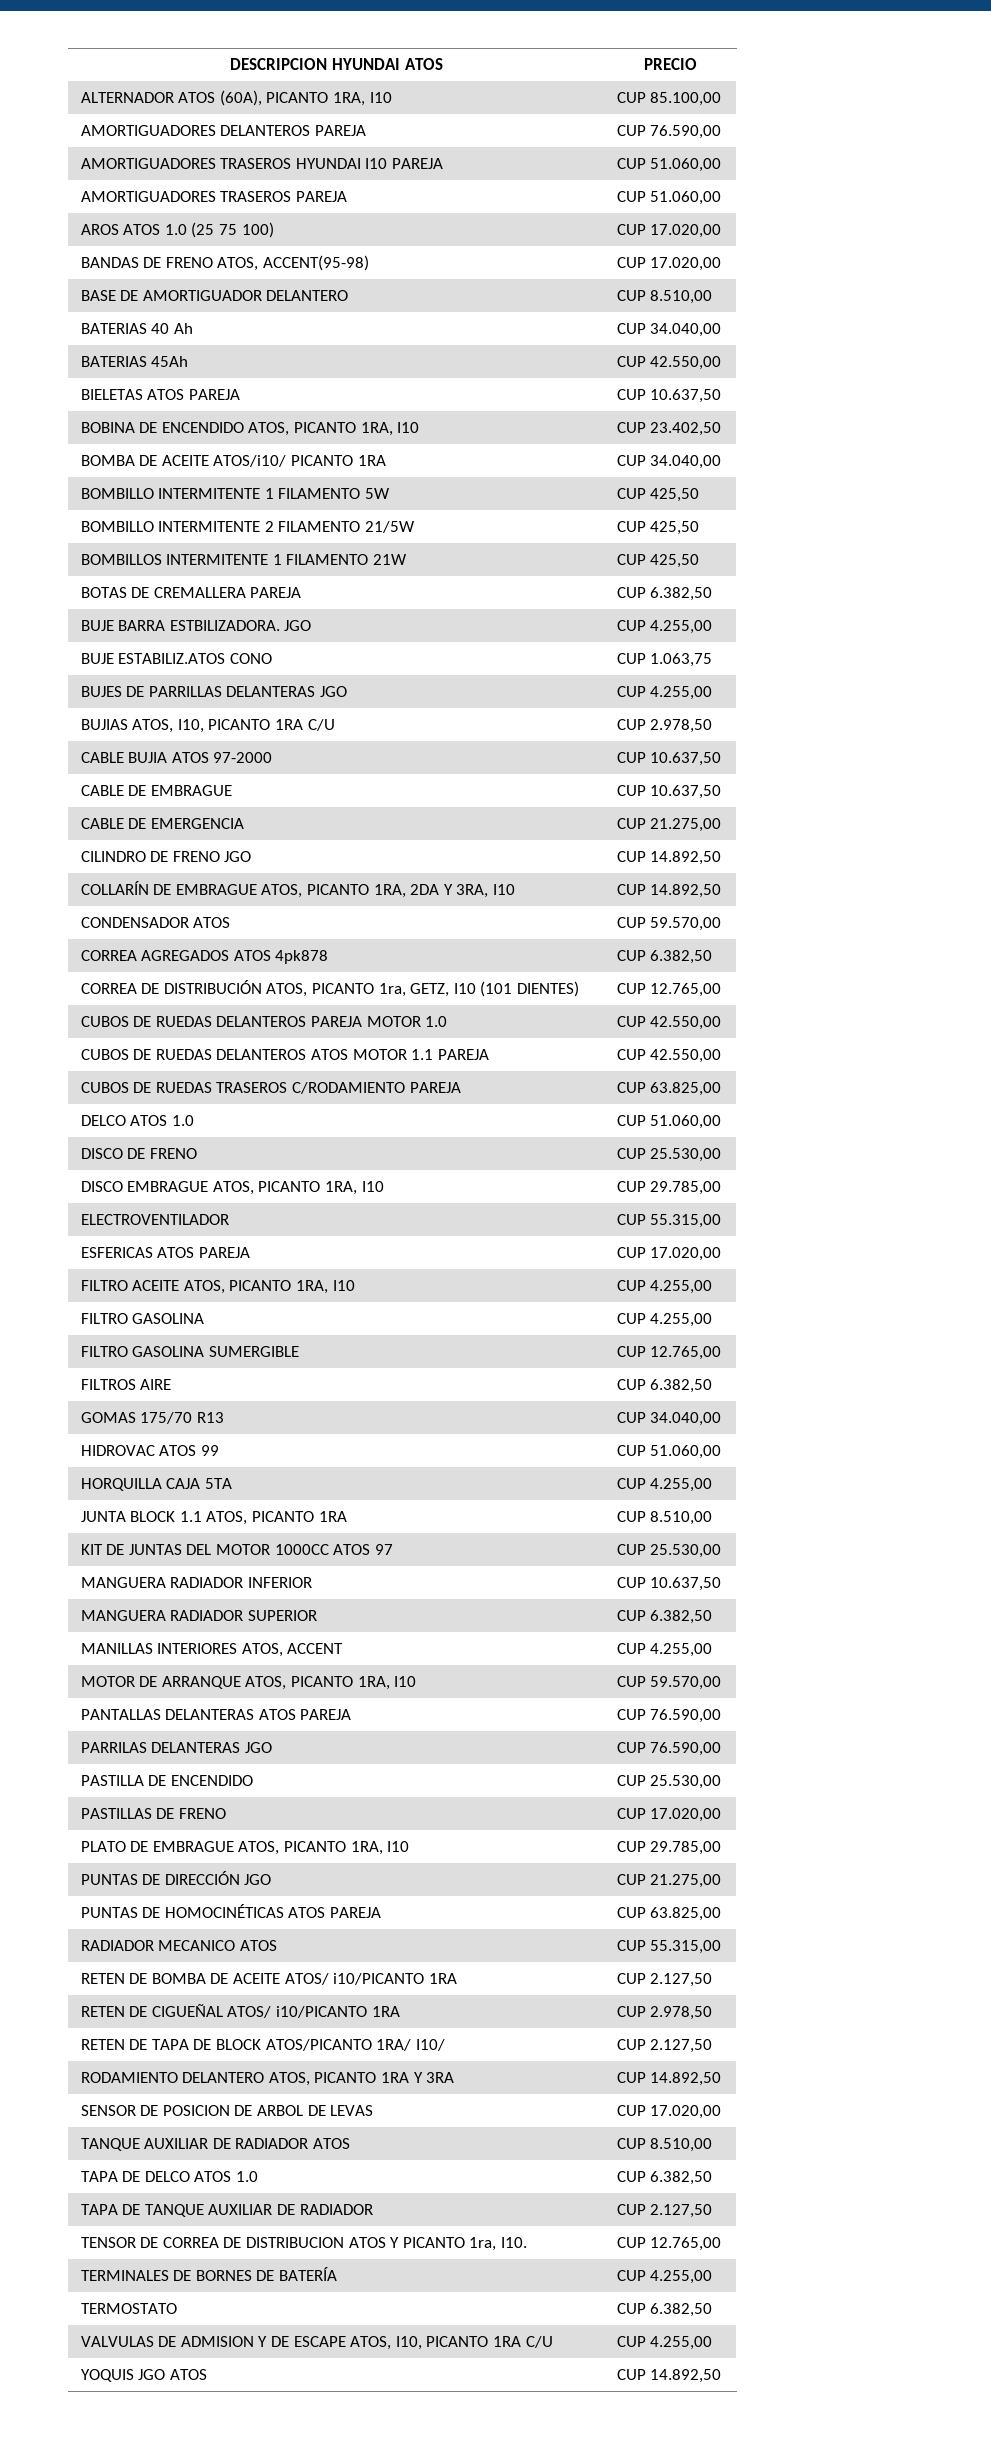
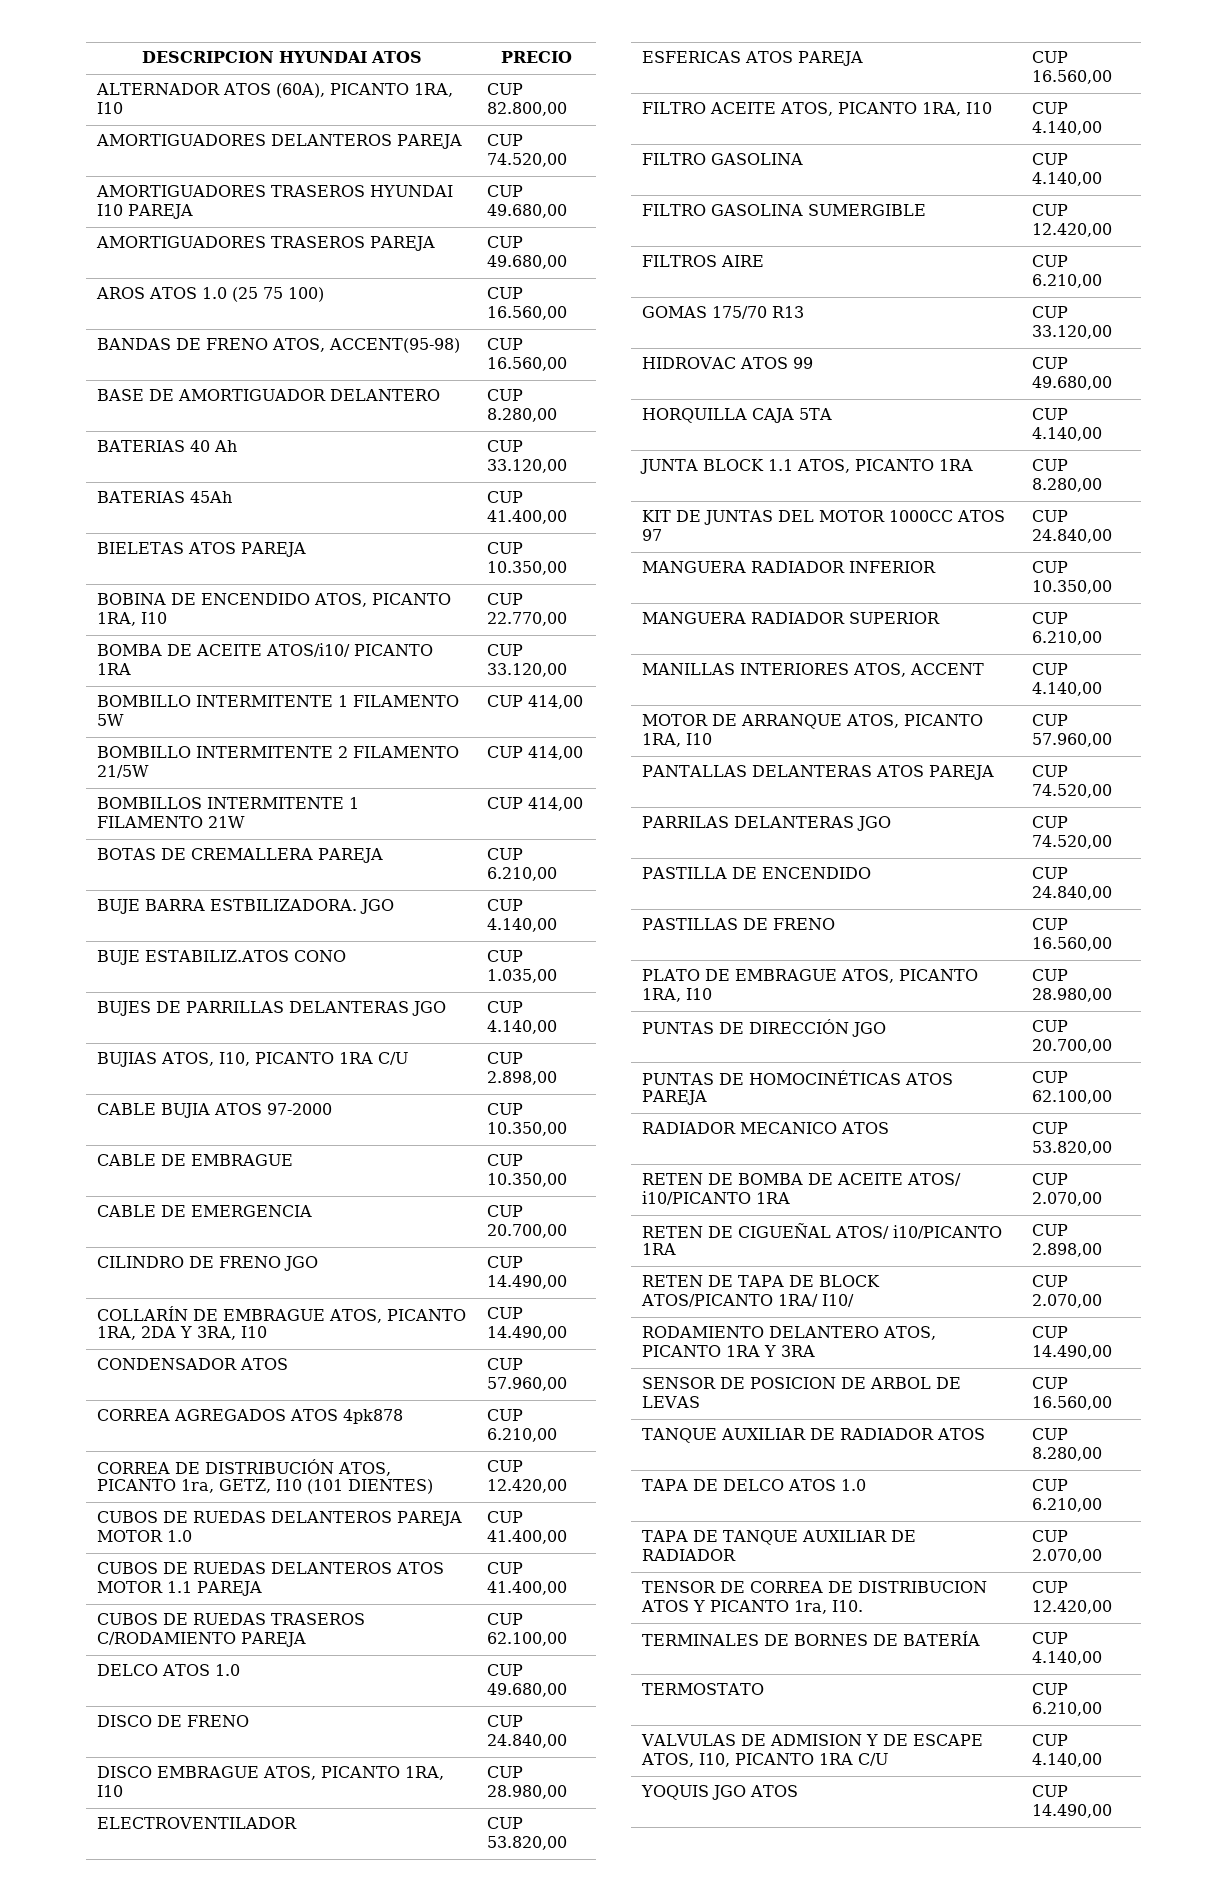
[650,92,722,106] 85.100,00 -> [486,102,567,116] 82.800,00
[650,125,722,139] 76.590,00 -> [486,153,567,167] 74.520,00
[650,158,722,172] 51.060,00 -> [486,204,567,218] 49.680,00
[650,191,722,205] 51.060,00 -> [486,255,567,269] 49.680,00
[650,224,722,238] 17.020,00 -> [486,306,567,320] 16.560,00
[650,257,722,271] 17.020,00 -> [486,357,567,371] 16.560,00
[650,290,713,304] 8.510,00 -> [486,408,557,422] 8.280,00
[650,323,722,337] 34.040,00 -> [486,459,567,473] 33.120,00
[650,356,722,370] 42.550,00 -> [486,510,567,524] 41.400,00
[650,389,722,403] 10.637,50 -> [486,561,567,575] 10.350,00
[650,422,722,436] 23.402,50 -> [486,612,567,626] 22.770,00
[650,455,722,469] 34.040,00 -> [486,663,567,677] 33.120,00
[650,488,700,502] 425,50 -> [527,695,583,709] 414,00
[650,521,700,535] 425,50 -> [527,746,583,760] 414,00
[650,554,700,568] 425,50 -> [527,797,583,811] 414,00
[650,587,713,601] 6.382,50 -> [486,867,557,881] 6.210,00
[650,620,713,634] 4.255,00 -> [486,918,557,932] 4.140,00
[650,653,713,667] 1.063,75 -> [486,969,557,983] 1.035,00
[650,686,713,700] 4.255,00 -> [486,1020,557,1034] 4.140,00
[650,719,713,733] 2.978,50 -> [486,1071,557,1085] 2.898,00
[650,752,722,766] 10.637,50 -> [486,1122,567,1136] 10.350,00
[650,785,722,799] 10.637,50 -> [486,1173,567,1187] 10.350,00
[650,818,722,832] 21.275,00 -> [486,1224,567,1238] 20.700,00
[650,851,722,865] 14.892,50 -> [486,1275,567,1289] 14.490,00
[650,884,722,898] 14.892,50 -> [486,1326,567,1340] 14.490,00
[650,917,722,931] 59.570,00 -> [486,1377,567,1391] 57.960,00
[650,950,713,964] 6.382,50 -> [486,1428,557,1442] 6.210,00
[650,983,722,997] 12.765,00 -> [486,1479,567,1493] 12.420,00
[650,1016,722,1030] 42.550,00 -> [486,1530,567,1544] 41.400,00
[650,1049,722,1063] 42.550,00 -> [486,1581,567,1595] 41.400,00
[650,1082,722,1096] [80,1115,194,1126] [616,1115,722,1129] 63.825,00 // DELCO ATOS 1.0 | CUP 51.060,00 -> [486,1632,567,1646] [96,1664,240,1676] [486,1664,523,1676] [486,1683,567,1697] 62.100,00 // DELCO ATOS 1.0 | CUP 49.680,00
[650,1148,722,1162] 25.530,00 -> [486,1734,567,1748] 24.840,00
[650,1181,722,1195] 29.785,00 -> [486,1785,567,1799] 28.980,00
[650,1214,722,1228] 55.315,00 -> [486,1836,567,1850] 53.820,00
[650,1247,722,1261] 17.020,00 -> [1031,70,1112,84] 16.560,00
[650,1280,713,1294] 4.255,00 -> [1031,121,1102,135] 4.140,00
[650,1313,713,1327] 4.255,00 -> [1031,172,1102,186] 4.140,00
[650,1346,722,1360] 12.765,00 -> [1031,223,1112,237] 12.420,00
[650,1379,713,1393] 6.382,50 -> [1031,274,1102,288] 6.210,00
[650,1412,722,1426] 34.040,00 -> [1031,325,1112,339] 33.120,00
[650,1445,722,1459] 51.060,00 -> [1031,376,1112,390] 49.680,00
[650,1478,713,1492] 4.255,00 -> [1031,427,1102,441] 4.140,00
[650,1511,713,1525] 8.510,00 -> [1031,478,1102,492] 8.280,00
[650,1544,722,1558] 25.530,00 -> [1031,529,1112,543] 24.840,00
[650,1577,722,1591] 10.637,50 -> [1031,580,1112,594] 10.350,00
[650,1610,713,1624] 6.382,50 -> [1031,631,1102,645] 6.210,00
[650,1643,713,1657] 4.255,00 -> [1031,682,1102,696] 4.140,00
[650,1676,722,1690] 59.570,00 -> [1031,733,1112,747] 57.960,00
[650,1709,722,1723] 76.590,00 -> [1031,784,1112,798] 74.520,00
[650,1742,722,1756] 76.590,00 -> [1031,835,1112,849] 74.520,00
[650,1775,722,1789] 25.530,00 -> [1031,886,1112,900] 24.840,00
[650,1808,722,1822] 17.020,00 -> [1031,937,1112,951] 16.560,00
[650,1841,722,1855] 29.785,00 -> [1031,988,1112,1002] 28.980,00
[650,1874,722,1888] 21.275,00 -> [1031,1039,1112,1053] 20.700,00
[650,1907,722,1921] 63.825,00 -> [1031,1090,1112,1104] 62.100,00
[650,1940,722,1954] 55.315,00 -> [1031,1141,1112,1155] 53.820,00
[650,1973,713,1987] 2.127,50 -> [1031,1192,1102,1206] 2.070,00
[650,2006,713,2020] 2.978,50 -> [1031,1243,1102,1257] 2.898,00
[650,2039,713,2053] 2.127,50 -> [1031,1294,1102,1308] 2.070,00
[650,2072,722,2086] 14.892,50 -> [1031,1345,1112,1359] 14.490,00
[650,2105,722,2119] 17.020,00 -> [1031,1396,1112,1410] 16.560,00
[650,2138,713,2152] 8.510,00 -> [1031,1447,1102,1461] 8.280,00
[650,2171,713,2185] 6.382,50 -> [1031,1498,1102,1512] 6.210,00
[650,2204,713,2218] 2.127,50 -> [1031,1549,1102,1563] 2.070,00
[650,2237,722,2251] 12.765,00 -> [1031,1600,1112,1614] 12.420,00
[650,2270,713,2284] 4.255,00 -> [1031,1651,1102,1665] 4.140,00
[650,2303,713,2317] 6.382,50 -> [1031,1702,1102,1716] 6.210,00
[650,2336,713,2350] 4.255,00 -> [1031,1753,1102,1767] 4.140,00
[650,2369,722,2383] 14.892,50 -> [1031,1804,1112,1818] 14.490,00

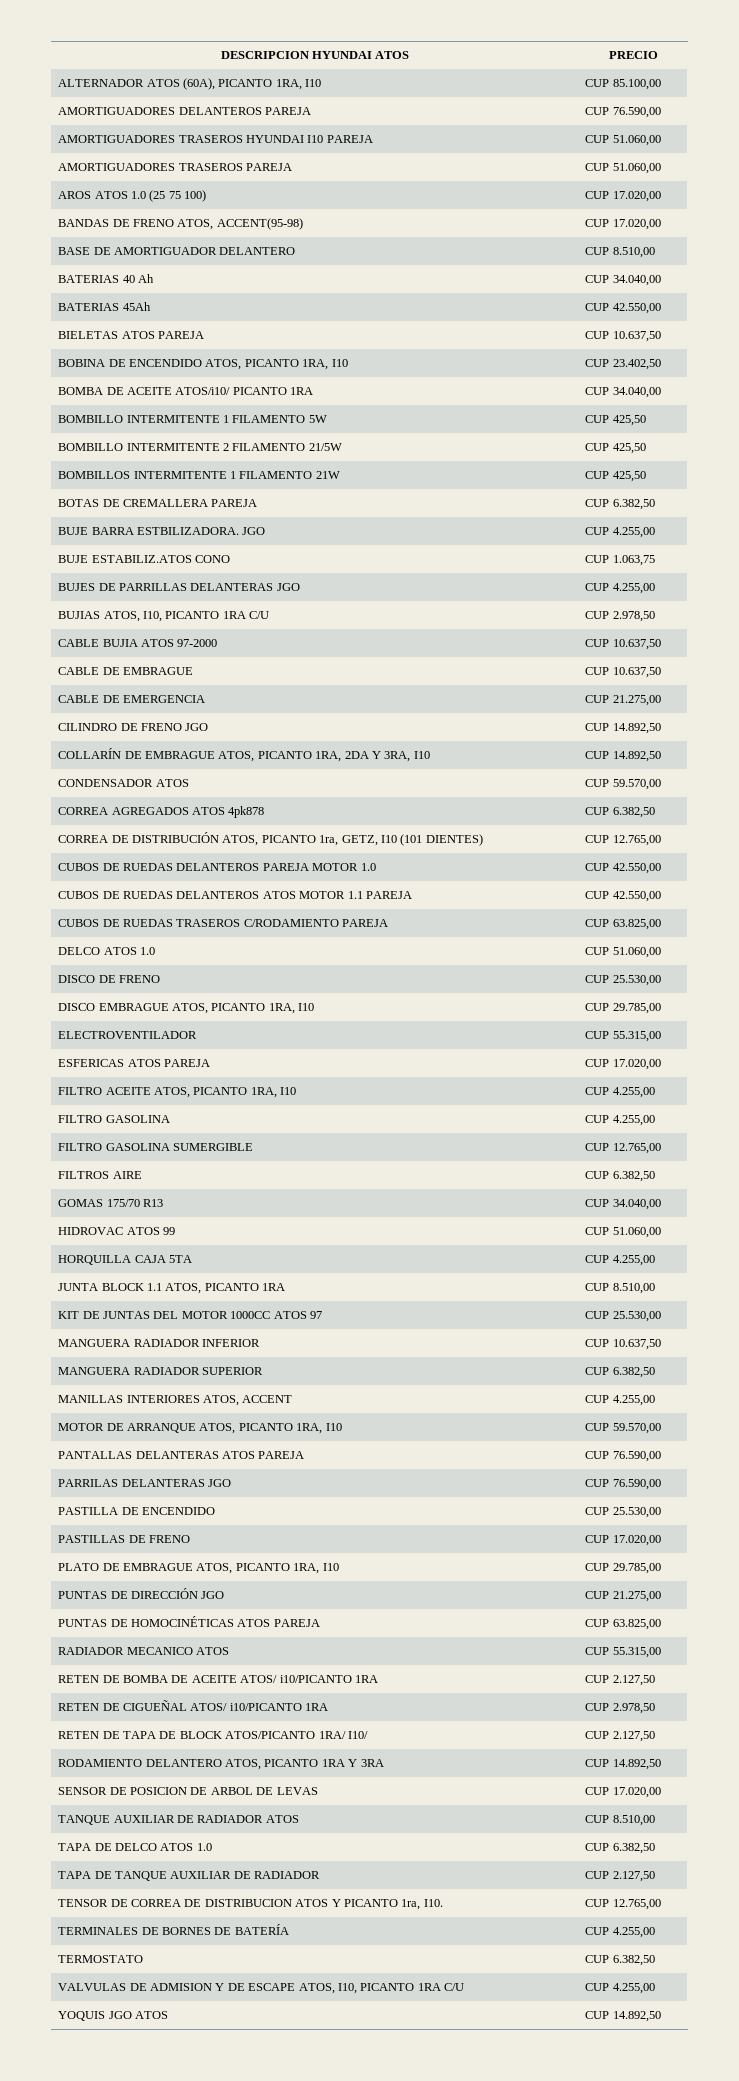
[486,102,567,116] 82.800,00 -> [612,79,661,90] 85.100,00
[486,153,567,167] 74.520,00 -> [612,107,661,118] 76.590,00
[486,204,567,218] 49.680,00 -> [612,135,661,146] 51.060,00
[486,255,567,269] 49.680,00 -> [612,163,661,174] 51.060,00
[486,306,567,320] 16.560,00 -> [612,191,661,202] 17.020,00
[486,357,567,371] 16.560,00 -> [612,219,661,230] 17.020,00
[486,408,557,422] 8.280,00 -> [612,247,655,258] 8.510,00
[486,459,567,473] 33.120,00 -> [612,275,661,286] 34.040,00
[486,510,567,524] 41.400,00 -> [612,303,661,314] 42.550,00
[486,561,567,575] 10.350,00 -> [612,331,661,342] 10.637,50
[486,612,567,626] 22.770,00 -> [612,359,661,370] 23.402,50
[486,663,567,677] 33.120,00 -> [612,387,661,398] 34.040,00
[527,695,583,709] 414,00 -> [612,415,646,426] 425,50
[527,746,583,760] 414,00 -> [612,443,646,454] 425,50
[527,797,583,811] 414,00 -> [612,471,646,482] 425,50
[486,867,557,881] 6.210,00 -> [612,499,655,510] 6.382,50
[486,918,557,932] 4.140,00 -> [612,527,655,538] 4.255,00
[486,969,557,983] 1.035,00 -> [612,555,655,566] 1.063,75
[486,1020,557,1034] 4.140,00 -> [612,583,655,594] 4.255,00
[486,1071,557,1085] 2.898,00 -> [612,611,655,622] 2.978,50
[486,1122,567,1136] 10.350,00 -> [612,639,661,650] 10.637,50
[486,1173,567,1187] 10.350,00 -> [612,667,661,678] 10.637,50
[486,1224,567,1238] 20.700,00 -> [612,695,661,706] 21.275,00
[486,1275,567,1289] 14.490,00 -> [612,723,661,734] 14.892,50
[486,1326,567,1340] 14.490,00 -> [612,751,661,762] 14.892,50
[486,1377,567,1391] 57.960,00 -> [612,779,661,790] 59.570,00
[486,1428,557,1442] 6.210,00 -> [612,807,655,818] 6.382,50
[486,1479,567,1493] 12.420,00 -> [612,835,661,846] 12.765,00
[486,1530,567,1544] 41.400,00 -> [612,863,661,874] 42.550,00
[486,1581,567,1595] 41.400,00 -> [612,891,661,902] 42.550,00
[486,1632,567,1646] [96,1664,240,1676] [486,1664,523,1676] [486,1683,567,1697] 62.100,00 // DELCO ATOS 1.0 | CUP 49.680,00 -> [612,919,661,930] [58,947,156,955] [585,947,661,958] 63.825,00 // DELCO ATOS 1.0 | CUP 51.060,00
[486,1734,567,1748] 24.840,00 -> [612,975,661,986] 25.530,00
[486,1785,567,1799] 28.980,00 -> [612,1003,661,1014] 29.785,00
[486,1836,567,1850] 53.820,00 -> [612,1031,661,1042] 55.315,00
[1031,70,1112,84] 16.560,00 -> [612,1059,661,1070] 17.020,00
[1031,121,1102,135] 4.140,00 -> [612,1087,655,1098] 4.255,00
[1031,172,1102,186] 4.140,00 -> [612,1115,655,1126] 4.255,00
[1031,223,1112,237] 12.420,00 -> [612,1143,661,1154] 12.765,00
[1031,274,1102,288] 6.210,00 -> [612,1171,655,1182] 6.382,50
[1031,325,1112,339] 33.120,00 -> [612,1199,661,1210] 34.040,00
[1031,376,1112,390] 49.680,00 -> [612,1227,661,1238] 51.060,00
[1031,427,1102,441] 4.140,00 -> [612,1255,655,1266] 4.255,00
[1031,478,1102,492] 8.280,00 -> [612,1283,655,1294] 8.510,00
[1031,529,1112,543] 24.840,00 -> [612,1311,661,1322] 25.530,00
[1031,580,1112,594] 10.350,00 -> [612,1339,661,1350] 10.637,50
[1031,631,1102,645] 6.210,00 -> [612,1367,655,1378] 6.382,50
[1031,682,1102,696] 4.140,00 -> [612,1395,655,1406] 4.255,00
[1031,733,1112,747] 57.960,00 -> [612,1423,661,1434] 59.570,00
[1031,784,1112,798] 74.520,00 -> [612,1451,661,1462] 76.590,00
[1031,835,1112,849] 74.520,00 -> [612,1479,661,1490] 76.590,00
[1031,886,1112,900] 24.840,00 -> [612,1507,661,1518] 25.530,00
[1031,937,1112,951] 16.560,00 -> [612,1535,661,1546] 17.020,00
[1031,988,1112,1002] 28.980,00 -> [612,1563,661,1574] 29.785,00
[1031,1039,1112,1053] 20.700,00 -> [612,1591,661,1602] 21.275,00
[1031,1090,1112,1104] 62.100,00 -> [612,1619,661,1630] 63.825,00
[1031,1141,1112,1155] 53.820,00 -> [612,1647,661,1658] 55.315,00
[1031,1192,1102,1206] 2.070,00 -> [612,1675,655,1686] 2.127,50
[1031,1243,1102,1257] 2.898,00 -> [612,1703,655,1714] 2.978,50
[1031,1294,1102,1308] 2.070,00 -> [612,1731,655,1742] 2.127,50
[1031,1345,1112,1359] 14.490,00 -> [612,1759,661,1770] 14.892,50
[1031,1396,1112,1410] 16.560,00 -> [612,1787,661,1798] 17.020,00
[1031,1447,1102,1461] 8.280,00 -> [612,1815,655,1826] 8.510,00
[1031,1498,1102,1512] 6.210,00 -> [612,1843,655,1854] 6.382,50
[1031,1549,1102,1563] 2.070,00 -> [612,1871,655,1882] 2.127,50
[1031,1600,1112,1614] 12.420,00 -> [612,1899,661,1910] 12.765,00
[1031,1651,1102,1665] 4.140,00 -> [612,1927,655,1938] 4.255,00
[1031,1702,1102,1716] 6.210,00 -> [612,1955,655,1966] 6.382,50
[1031,1753,1102,1767] 4.140,00 -> [612,1983,655,1994] 4.255,00
[1031,1804,1112,1818] 14.490,00 -> [612,2011,661,2022] 14.892,50

